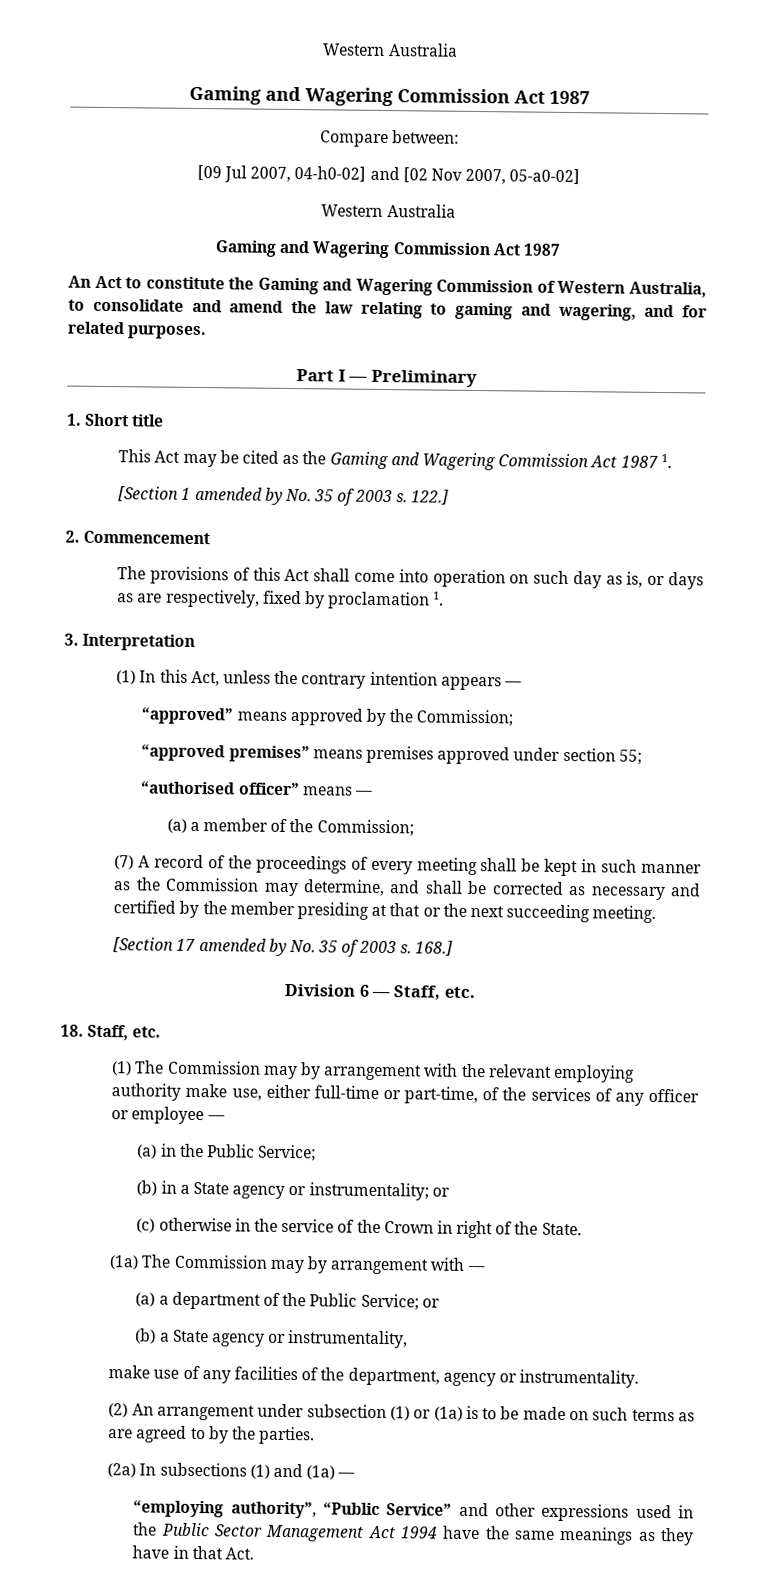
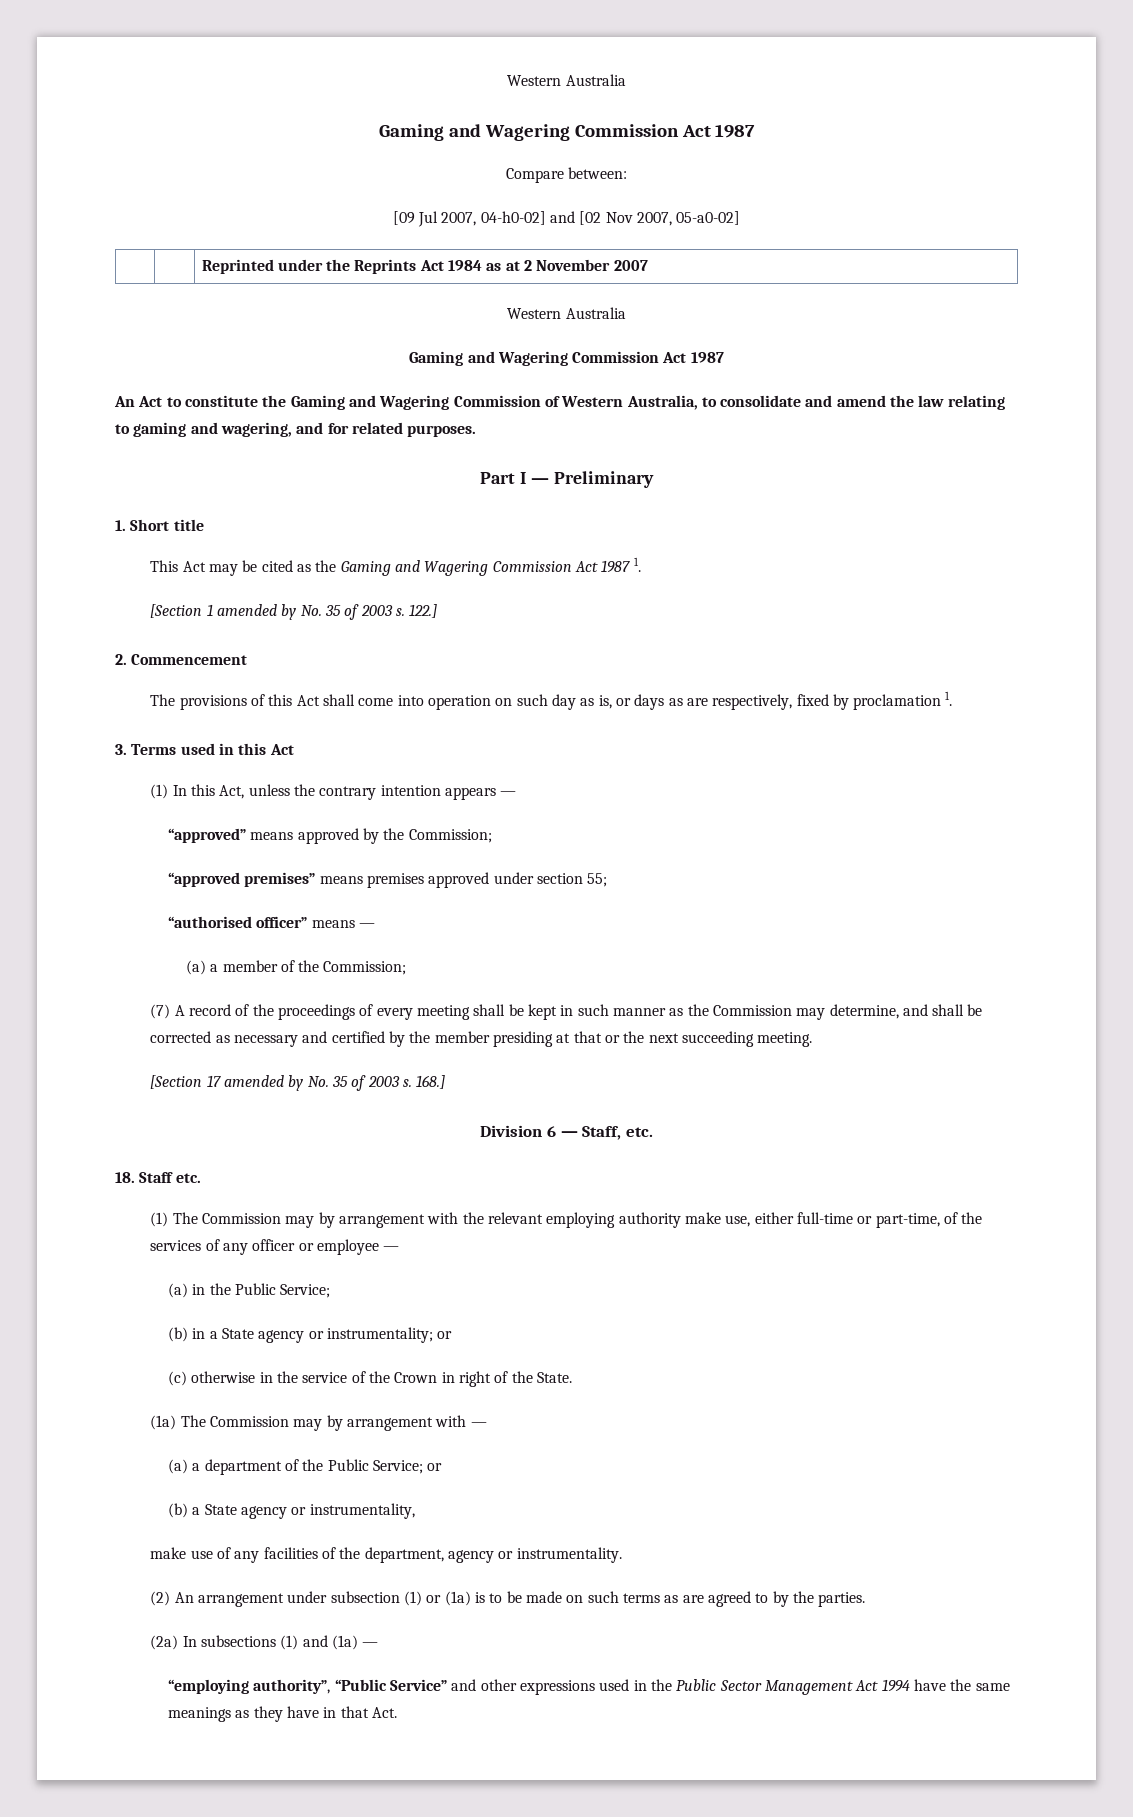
(581, 176) none -> [201,259,648,274] // | | Reprinted under the Reprints Act 1984 as at 2 November 2007
[82,633,196,651] Interpretation -> [131,743,294,755] Terms used in this Act
[87,1024,130,1041] Staff, -> [139,1172,174,1183] Staff

